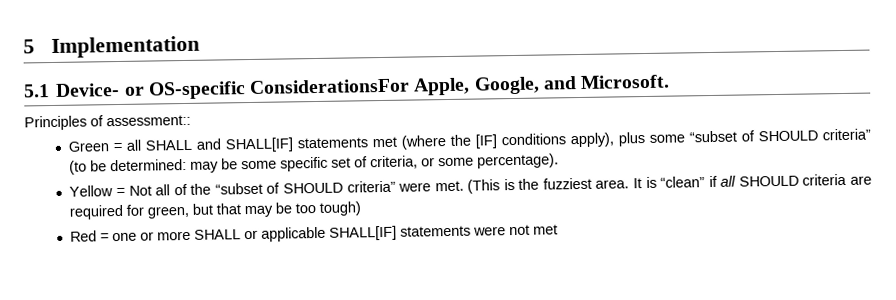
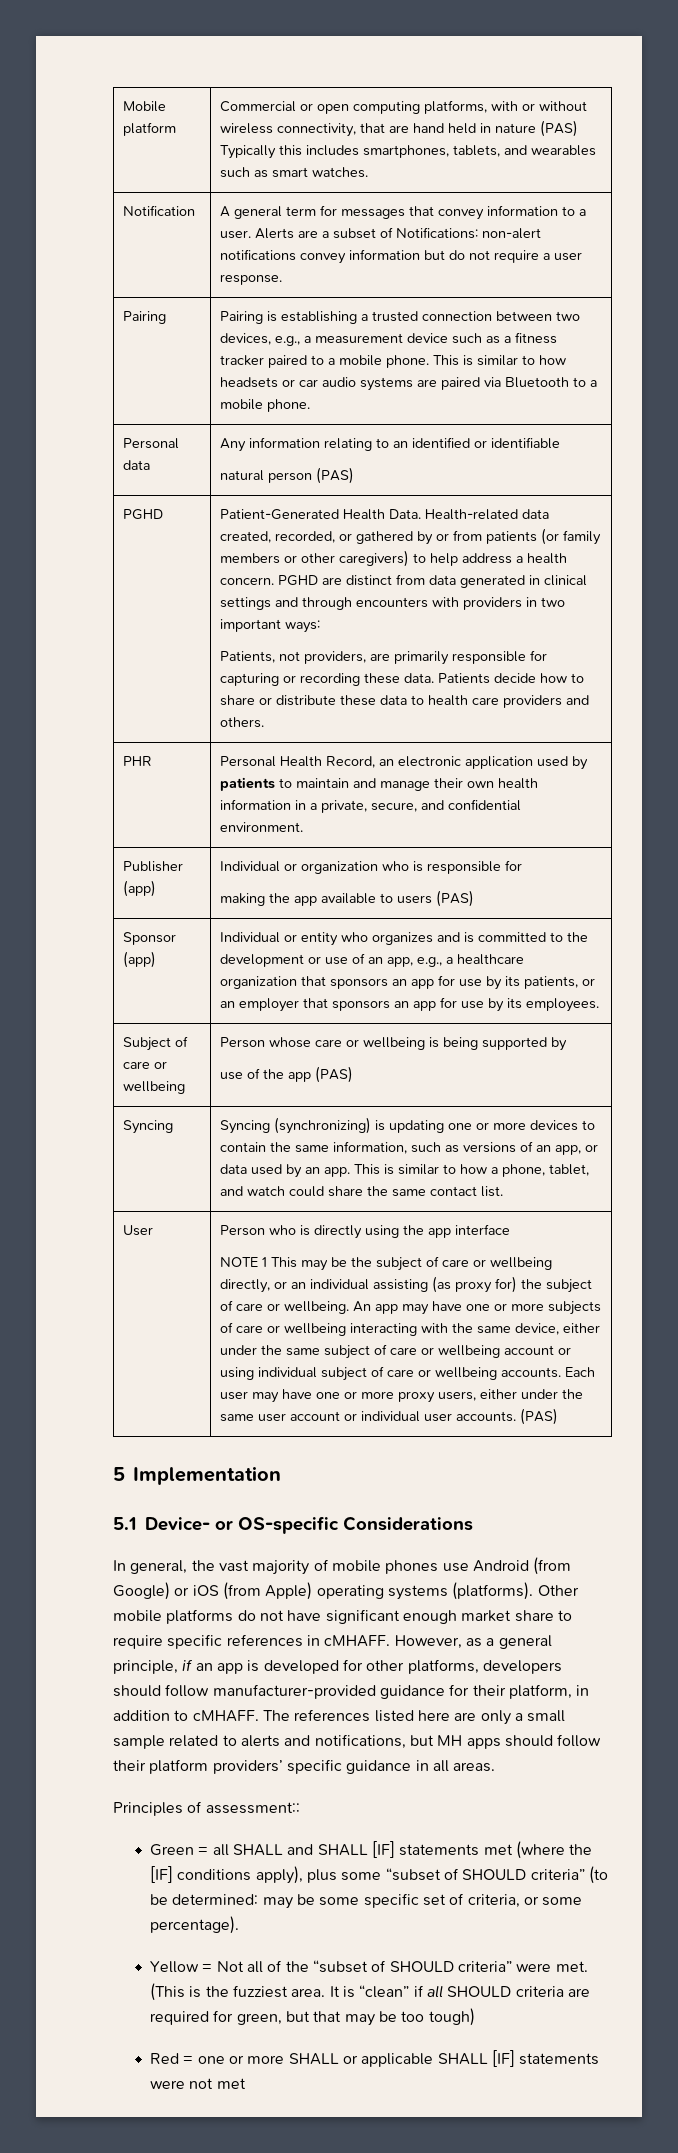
(23, 46) none -> [122,101,166,112] [122,122,176,136] [219,100,587,114] [219,120,578,137] [219,145,596,159] [219,167,368,178] [122,205,195,216] [219,205,586,220] [219,227,541,239] [219,249,582,264] [219,274,282,285] [122,311,166,324] [219,311,580,324] [219,332,557,346] [219,355,566,368] [219,377,597,391] [219,399,310,412] [122,438,179,449] [122,460,150,470] [219,437,560,452] [219,467,354,484] [122,509,163,520] [219,509,549,520] [219,528,601,545] [219,550,567,567] [219,574,587,588] [219,597,565,610] [219,619,320,633] [219,650,547,665] [219,673,584,686] [219,695,589,708] [219,717,264,728] [122,756,152,766] [219,756,588,770] [219,777,538,791] [219,799,521,813] [219,822,303,832] [122,861,183,872] [122,880,156,897] [219,860,522,874] [219,890,474,907] [122,932,176,945] [122,951,156,968] [219,932,588,946] [219,953,524,967] [219,975,595,990] [219,997,599,1012] [122,1036,188,1051] [122,1061,167,1069] [122,1081,185,1094] [219,1037,567,1051] [219,1066,353,1083] [122,1120,173,1134] [219,1117,595,1134] [219,1141,598,1155] [219,1164,589,1178] [219,1186,503,1197] [122,1225,153,1236] [219,1224,510,1239] [219,1256,552,1271] [219,1276,592,1293] [219,1300,601,1315] [219,1322,600,1336] [219,1344,571,1359] [219,1366,595,1381] [219,1389,583,1403] [219,1408,558,1425] Mobile platform | Commercial or open computing platforms, with or without wireless connectivity, that are hand held in nature (PAS) Typically this includes smartphones, tablets, and wearables such as smart watches. // Notification | A general term for messages that convey information to a user. Alerts are a subset of Notifications: non-alert notifications convey information but do not require a user response. // Pairing | Pairing is establishing a trusted connection between two devices, e.g., a measurement device such as a fitness tracker paired to a mobile phone. This is similar to how headsets or car audio systems are paired via Bluetooth to a mobile phone. // Personal data | Any information relating to an identified or identifiable // natural person (PAS) // PGHD | Patient-Generated Health Data. Health-related data created, recorded, or gathered by or from patients (or family members or other caregivers) to help address a health concern. PGHD are distinct from data generated in clinical settings and through encounters with providers in two important ways: // Patients, not providers, are primarily responsible for capturing or recording these data. Patients decide how to share or distribute these data to health care providers and others. // PHR | Personal Health Record, an electronic application used by patients to maintain and manage their own health information in a private, secure, and confidential environment. // Publisher (app) | Individual or organization who is responsible for // making the app available to users (PAS) // Sponsor (app) | Individual or entity who organizes and is committed to the development or use of an app, e.g., a healthcare organization that sponsors an app for use by its patients, or an employer that sponsors an app for use by its employees. // Subject of care or wellbeing | Person whose care or wellbeing is being supported by // use of the app (PAS) // Syncing | Syncing (synchronizing) is updating one or more devices to contain the same information, such as versions of an app, or data used by an app. This is similar to how a phone, tablet, and watch could share the same contact list. // User | Person who is directly using the app interface // NOTE 1 This may be the subject of care or wellbeing directly, or an individual assisting (as proxy for) the subject of care or wellbeing. An app may have one or more subjects of care or wellbeing interacting with the same device, either under the same subject of care or wellbeing account or using individual subject of care or wellbeing accounts. Each user may have one or more proxy users, either under the same user account or individual user accounts. (PAS) //
[249,74,671,96] ConsiderationsFor Apple, Google, and Microsoft. -> [343,1516,473,1531] [113,1557,572,1575] [113,1582,579,1600] [113,1609,572,1624] [113,1634,552,1649] [113,1659,562,1674] [113,1684,590,1699] [113,1709,566,1725] [113,1734,602,1749] [113,1759,496,1774] Considerations // In general, the vast majority of mobile phones use Android (from Google) or iOS (from Apple) operating systems (platforms). Other mobile platforms do not have significant enough market share to require specific references in cMHAFF. However, as a general principle, if an app is developed for other platforms, developers should follow manufacturer-provided guidance for their platform, in addition to cMHAFF. The references listed here are only a small sample related to alerts and notifications, but MH apps should follow their platform providers’ specific guidance in all areas.
[225,137,295,153] SHALL[IF] -> [317,1841,395,1858] SHALL [IF]
[329,225,398,241] SHALL[IF] -> [437,2050,515,2067] SHALL [IF]

